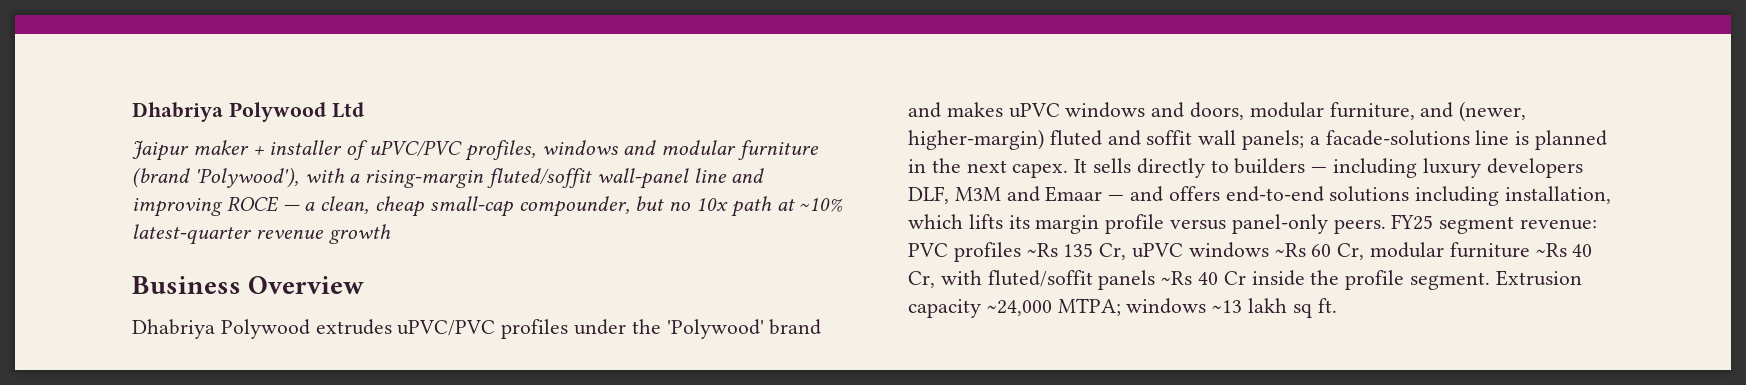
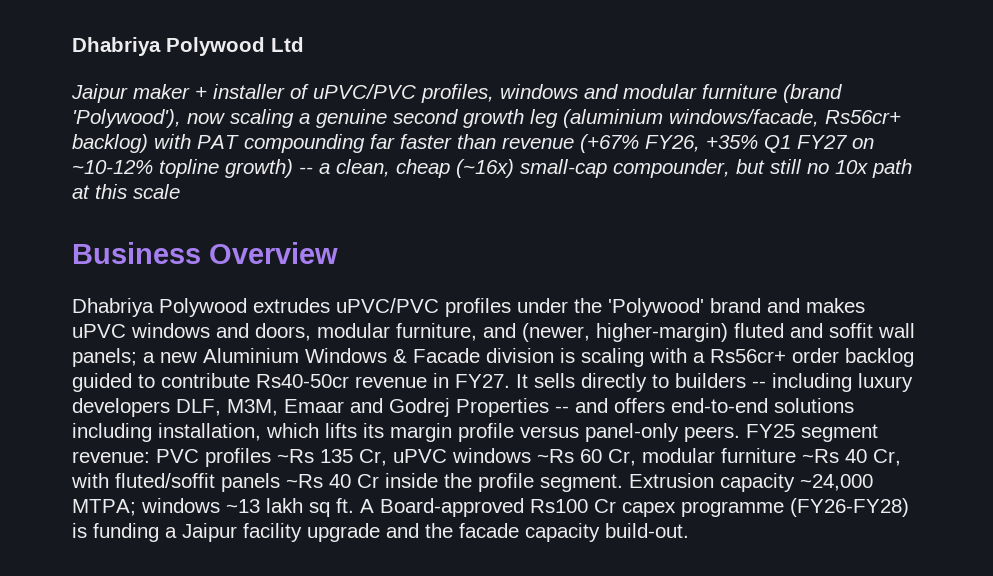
[304,168,765,189] [132,196,300,217] with a rising-margin fluted/soffit wall-panel line and improving ROCE — -> [187,109,901,128] [72,134,874,153] [72,159,313,178] now scaling a genuine second growth leg (aluminium windows/facade, Rs56cr+ backlog) with PAT compounding far faster than revenue (+67% FY26, +35% Q1 FY27 on ~10-12% topline growth) --
(425, 206) none -> [456,159,514,178] (~16x)
(665, 203) none -> [770,159,802,174] still
[799,197,844,212] [132,224,391,245] ~10% latest-quarter revenue growth -> [95,184,180,199] this scale
[1325,130,1608,150] [908,158,1069,178] facade-solutions line is planned in the next capex. -> [160,348,914,367] [72,373,510,392] new Aluminium Windows & Facade division is scaling with a Rs56cr+ order backlog guided to contribute Rs40-50cr revenue in FY27.
[1311,166,1328,173] — -> [752,381,766,388] --
[954,186,1125,202] M3M and Emaar — -> [227,398,569,417] M3M, Emaar and Godrej Properties --
(1337, 305) none -> [360,498,909,517] [72,523,689,542] A Board-approved Rs100 Cr capex programme (FY26-FY28) is funding a Jaipur facility upgrade and the facade capacity build-out.

